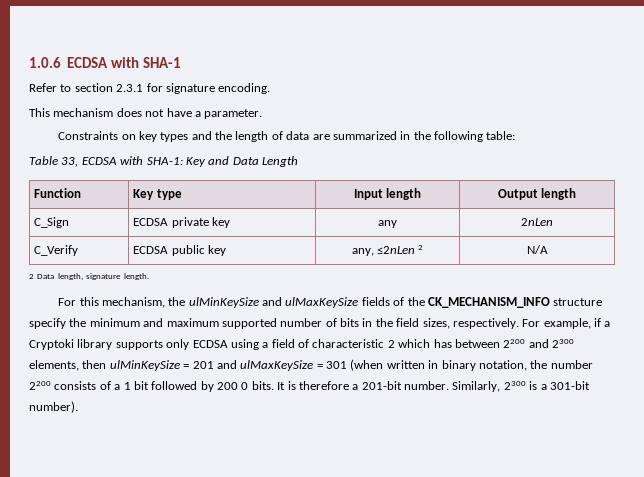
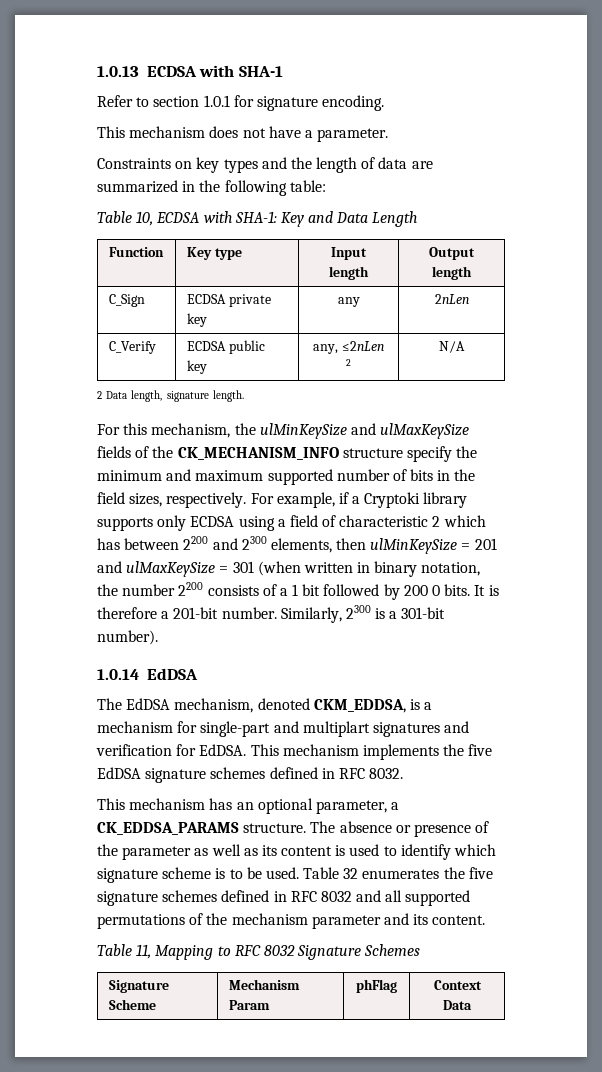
[29,57,61,68] 1.0.6 -> [97,66,139,77] 1.0.13
[116,84,144,92] 2.3.1 -> [203,95,230,107] 1.0.1
[61,157,79,167] 33, -> [136,211,154,226] 10,
(78, 407) none -> [97,668,198,680] [97,698,433,713] [97,721,470,737] [96,744,493,760] [97,767,404,783] [97,798,400,814] [97,821,490,837] [97,844,497,860] [97,867,493,883] [97,890,471,906] [97,913,486,929] [97,944,421,960] [108,980,169,993] [108,999,156,1010] [228,979,300,990] [228,1000,270,1010] [356,979,397,993] [433,980,482,990] [443,1000,473,1010] // 1.0.14 EdDSA // The EdDSA mechanism, denoted CKM_EDDSA, is a mechanism for single-part and multiplart signatures and verification for EdDSA. This mechanism implements the five EdDSA signature schemes defined in RFC 8032. // This mechanism has an optional parameter, a CK_EDDSA_PARAMS structure. The absence or presence of the parameter as well as its content is used to identify which signature scheme is to be used. Table 32 enumerates the five signature schemes defined in RFC 8032 and all supported permutations of the mechanism parameter and its content. // Table 11, Mapping to RFC 8032 Signature Schemes // Signature Scheme | Mechanism Param | phFlag | Context Data

